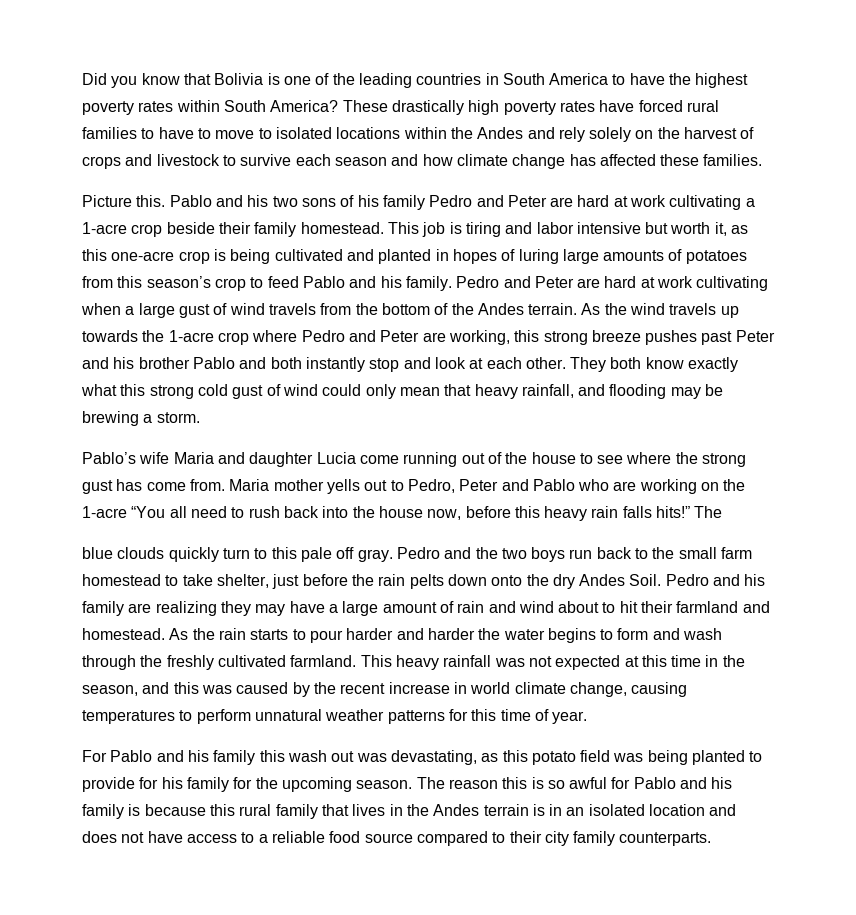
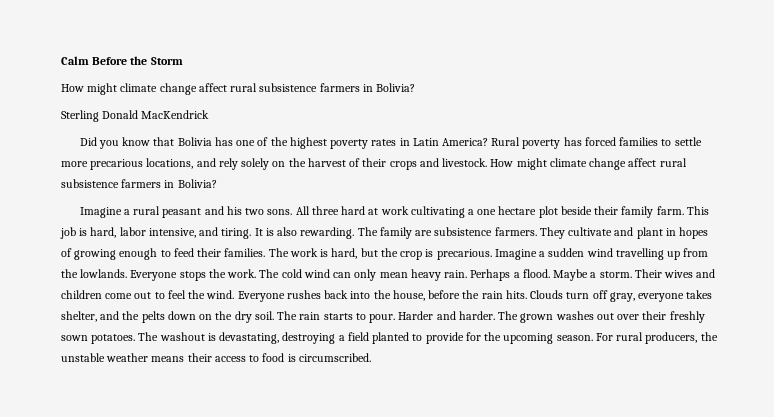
(82, 79) none -> [61,56,183,65] [61,83,416,95] [61,110,210,122] Calm Before the Storm // How might climate change affect rural subsistence farmers in Bolivia? // Sterling Donald MacKendrick //
[267,73,280,85] is -> [214,137,233,146] has
[358,73,749,88] [82,100,719,115] [82,127,524,139] leading countries in South America to have the highest poverty rates within South America? These drastically high poverty rates have forced rural families to have to move to isolated locations within the Andes -> [289,137,702,149] [61,158,194,170] highest poverty rates in Latin America? Rural poverty has forced families to settle more precarious locations,
(755, 133) none -> [362,158,387,167] their
[156,154,763,169] [82,195,574,210] livestock to survive each season and how climate change has affected these families. // Picture this. Pablo and his two sons of his family Pedro and Peter are -> [442,158,687,170] [61,179,217,188] [79,206,339,218] livestock. How might climate change affect rural subsistence farmers in Bolivia? // Imagine a rural peasant and his two sons. All three
[82,222,163,237] 1-acre crop -> [477,206,558,218] one hectare plot
[300,222,384,234] homestead. -> [656,206,684,215] farm.
[465,222,749,237] [82,249,747,264] [82,276,769,291] [81,303,739,318] [82,330,775,345] [82,357,739,372] [81,384,724,399] [82,411,200,426] [82,452,747,467] [82,479,746,494] [82,506,723,521] [82,547,753,562] [82,574,406,589] tiring and labor intensive but worth it, as this one-acre crop is being cultivated and planted in hopes of luring large amounts of potatoes from this season’s crop to feed Pablo and his family. Pedro and Peter are hard at work cultivating when a large gust of wind travels from the bottom of the Andes terrain. As the wind travels up towards the 1-acre crop where Pedro and Peter are working, this strong breeze pushes past Peter and his brother Pablo and both instantly stop and look at each other. They both know exactly what this strong cold gust of wind could only mean that heavy rainfall, and flooding may be brewing a storm. // Pablo’s wife Maria and daughter Lucia come running out of the house to see where the strong gust has come from. Maria mother yells out to Pedro, Peter and Pablo who are working on the 1-acre “You all need to rush back into the house now, before this heavy rain falls hits!” The // blue clouds quickly turn to this pale off gray. Pedro and the two boys run back to the small farm homestead to take shelter, just before the rain -> [90,227,709,239] [61,248,709,260] [61,269,716,281] [61,290,713,302] [61,311,140,322] hard, labor intensive, and tiring. It is also rewarding. The family are subsistence farmers. They cultivate and plant in hopes of growing enough to feed their families. The work is hard, but the crop is precarious. Imagine a sudden wind travelling up from the lowlands. Everyone stops the work. The cold wind can only mean heavy rain. Perhaps a flood. Maybe a storm. Their wives and children come out to feel the wind. Everyone rushes back into the house, before the rain hits. Clouds turn off gray, everyone takes shelter, and the
[491,575,523,586] onto -> [199,314,213,320] on
[579,574,766,586] [82,601,770,616] [82,628,723,643] [82,655,745,670] [82,682,688,697] [82,709,588,724] [82,750,763,765] [82,777,733,792] [82,804,737,819] [82,831,712,846] Andes Soil. Pedro and his family are realizing they may have a large amount of rain and wind about to hit their farmland and homestead. As the rain starts to pour harder and harder the water begins to form and wash through the freshly cultivated farmland. This heavy rainfall was not expected at this time in the season, and this was caused by the recent increase in world climate change, causing temperatures to perform unnatural weather patterns for this time of year. // For Pablo and his family this wash out was devastating, as this potato field was being planted to provide for his family for the upcoming season. The reason this is so awful for Pablo and his family is because this rural family that lives in the Andes terrain is in an isolated location and does not have access to a reliable food source compared to their city family counterparts. -> [254,311,705,323] [61,332,718,344] [61,353,371,362] soil. The rain starts to pour. Harder and harder. The grown washes out over their freshly sown potatoes. The washout is devastating, destroying a field planted to provide for the upcoming season. For rural producers, the unstable weather means their access to food is circumscribed.

